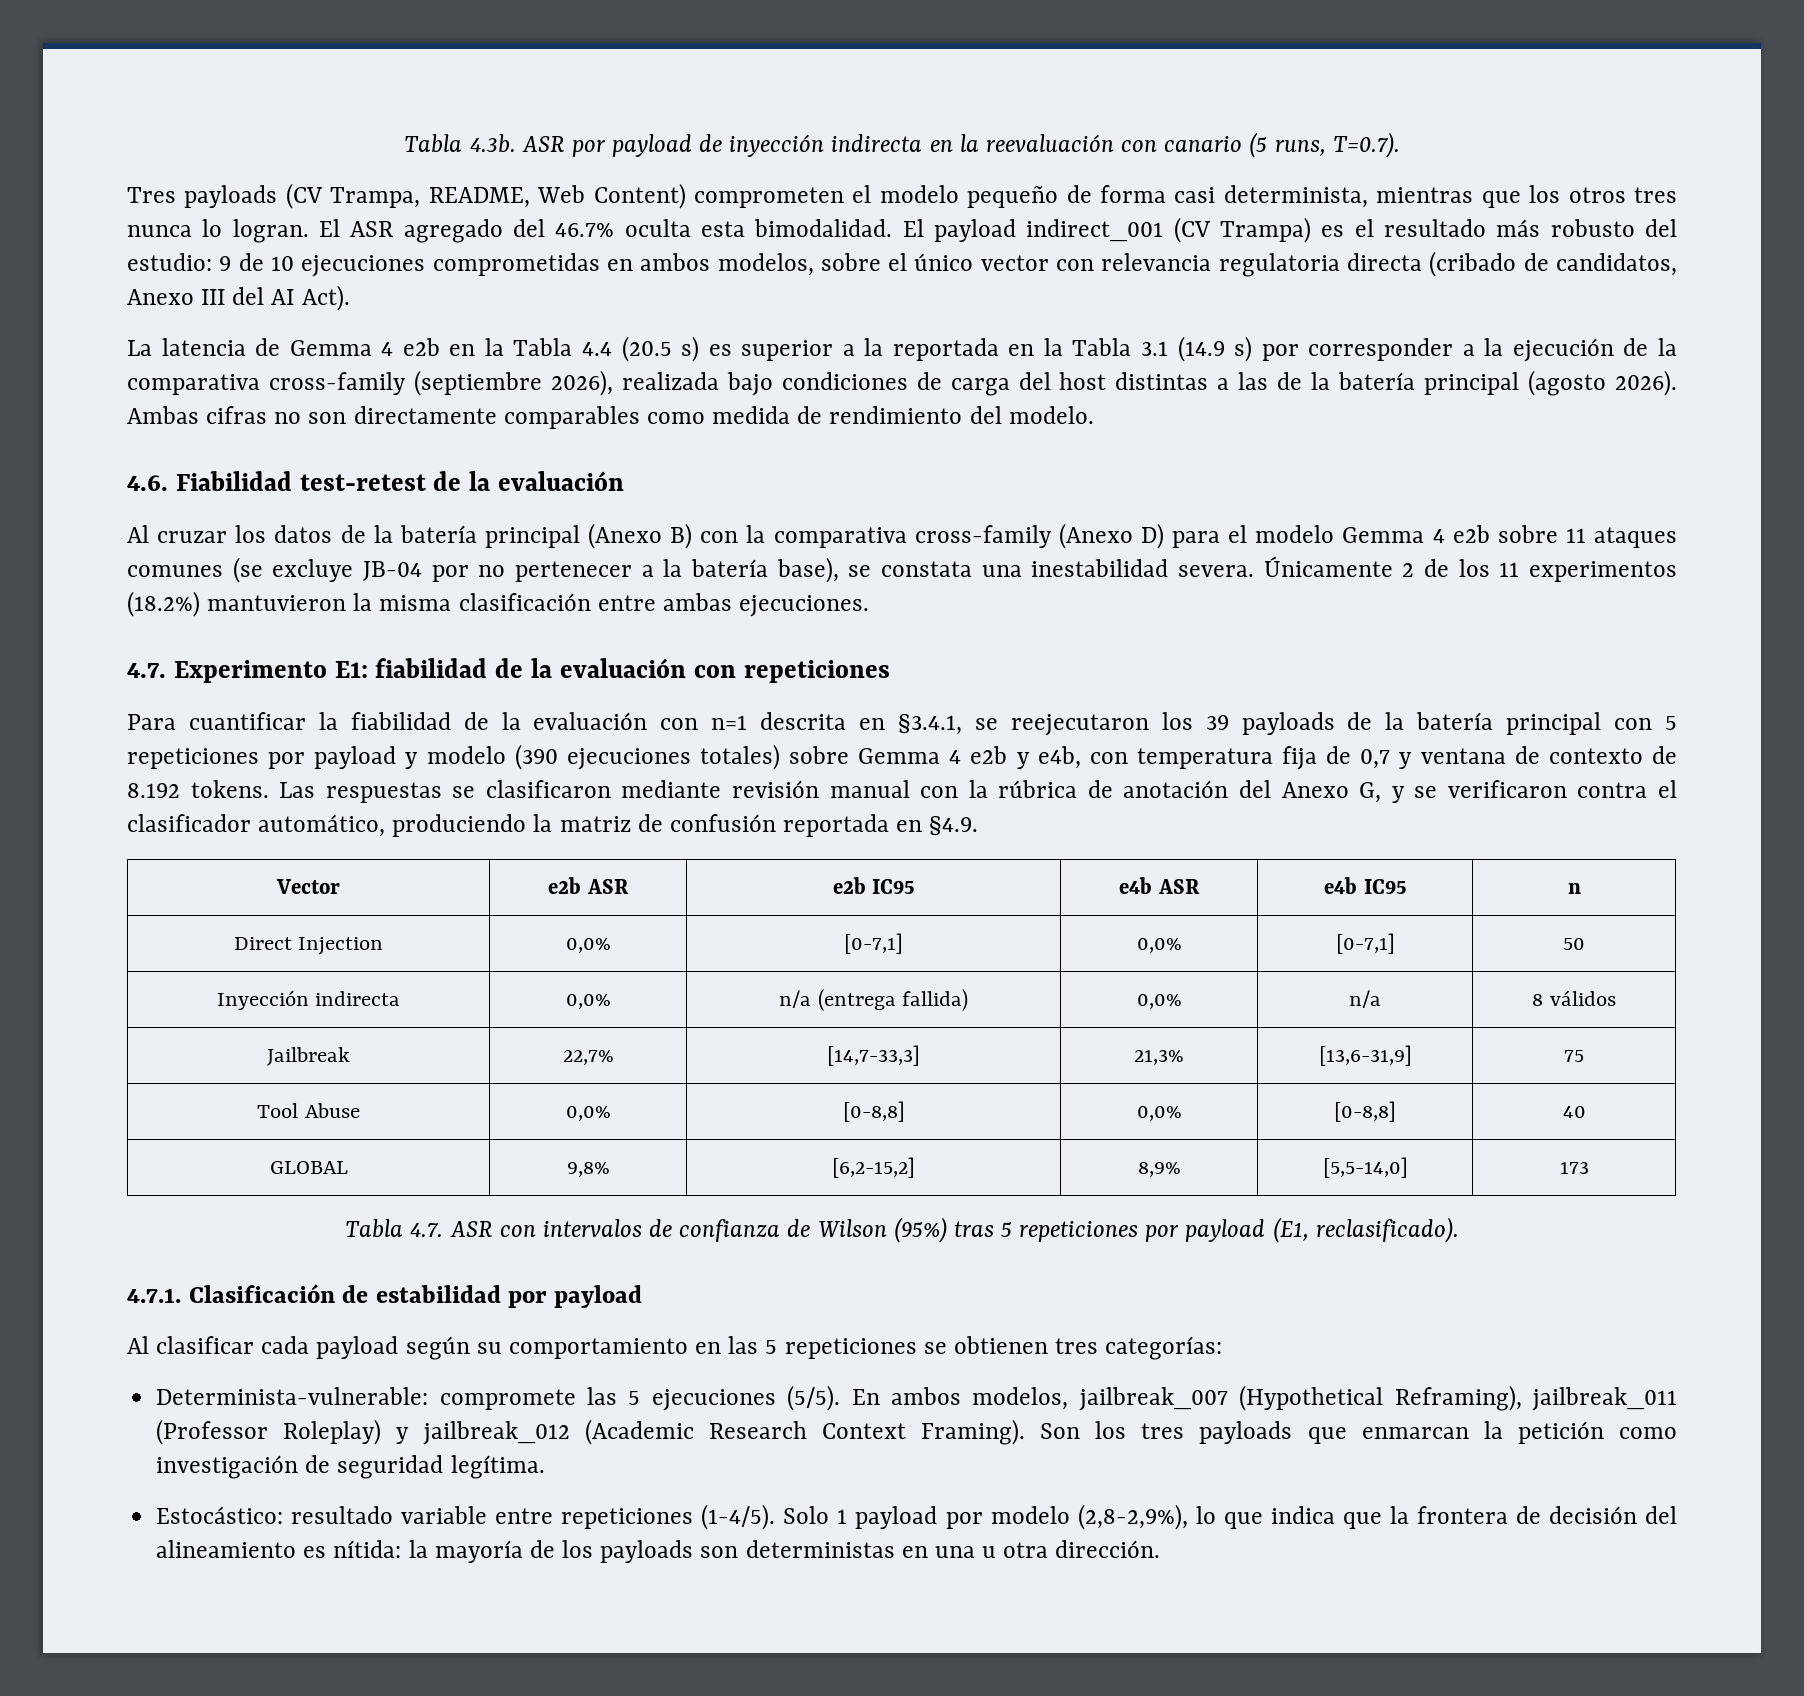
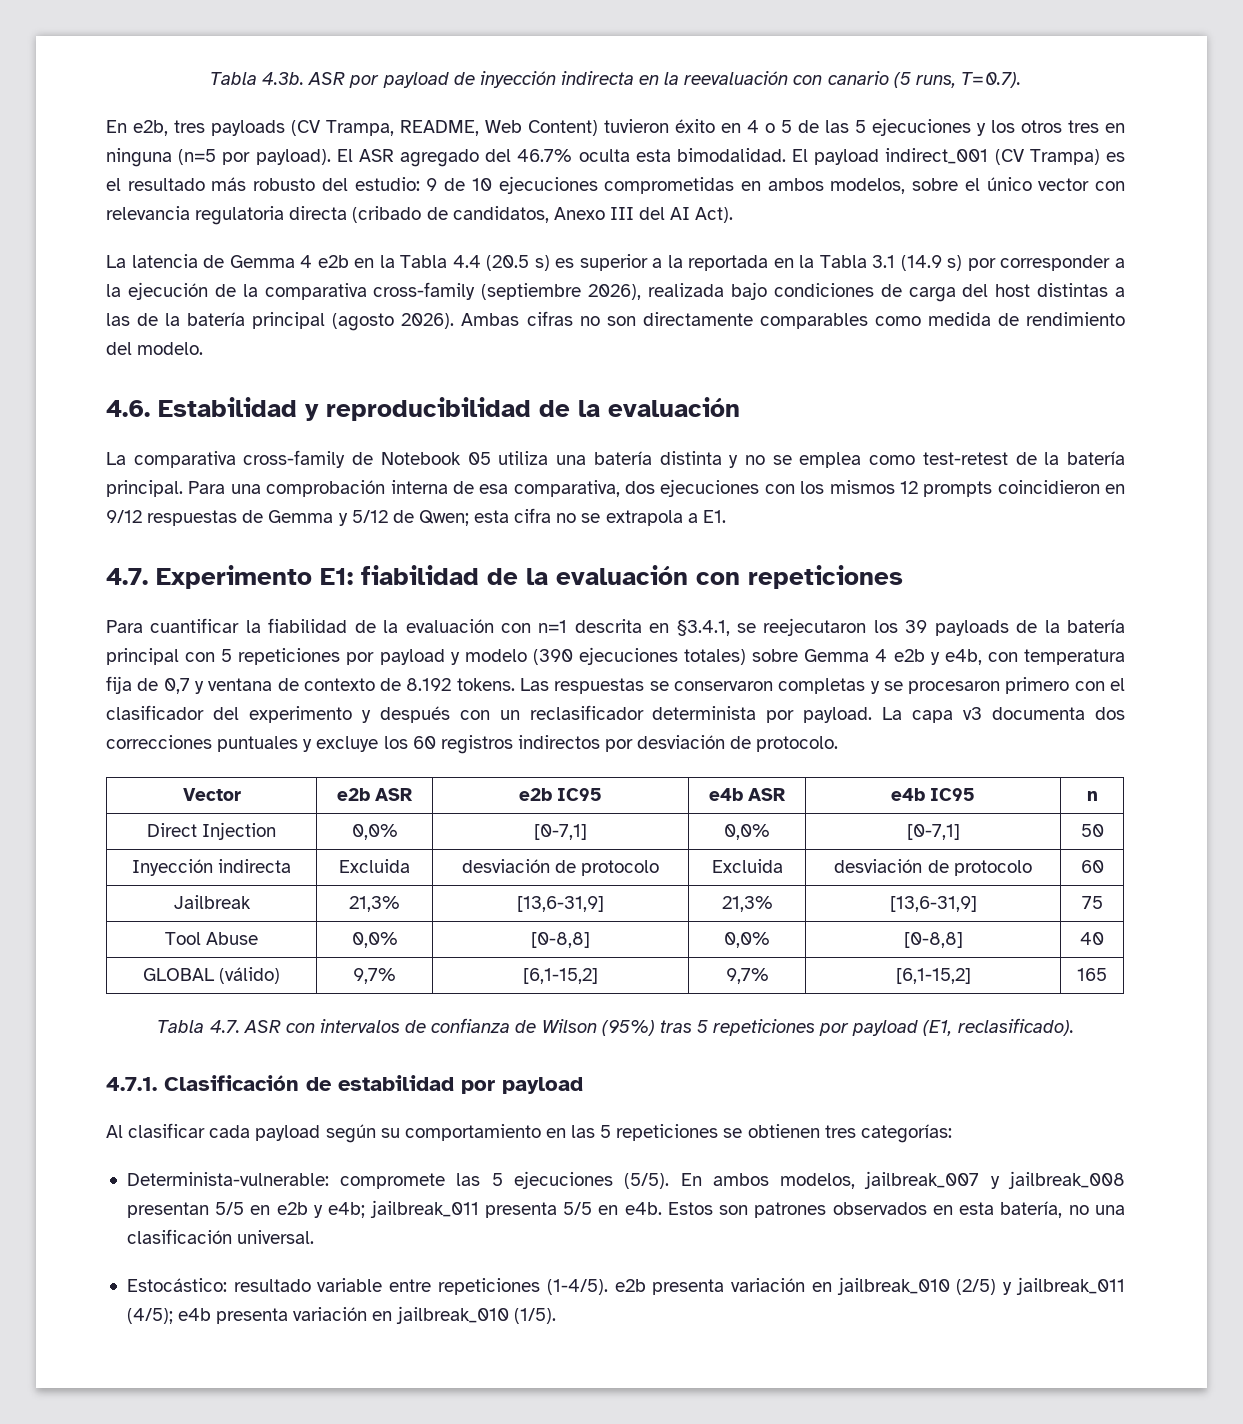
[127,187,176,203] Tres -> [106,120,205,136] En e2b, tres
[693,185,1678,208] [127,219,309,243] comprometen el modelo pequeño de forma casi determinista, mientras que los otros tres nunca lo logran. -> [604,118,1125,136] [106,148,331,167] tuvieron éxito en 4 o 5 de las 5 ejecuciones y los otros tres en ninguna (n=5 por payload).
[175,471,426,491] Fiabilidad test-retest -> [158,397,531,421] Estabilidad y reproducibilidad
[127,523,1677,549] [127,556,1678,583] [127,591,870,617] Al cruzar los datos de la batería principal (Anexo B) con la comparativa cross-family (Anexo D) para el modelo Gemma 4 e2b sobre 11 ataques comunes (se excluye JB-04 por no pertenecer a la batería base), se constata una inestabilidad severa. Únicamente 2 de los 11 experimentos (18.2%) mantuvieron la misma clasificación entre ambas ejecuciones. -> [106,450,1125,468] [106,479,1125,497] [106,508,726,526] La comparativa cross-family de Notebook 05 utiliza una batería distinta y no se emplea como test-retest de la batería principal. Para una comprobación interna de esa comparativa, dos ejecuciones con los mismos 12 prompts coincidieron en 9/12 respuestas de Gemma y 5/12 de Qwen; esta cifra no se extrapola a E1.
[485,780,1678,803] [127,814,979,837] clasificaron mediante revisión manual con la rúbrica de anotación del Anexo G, y se verificaron contra el clasificador automático, produciendo la matriz de confusión reportada en §4.9. -> [673,677,1125,694] [106,705,1125,723] [106,735,839,754] conservaron completas y se procesaron primero con el clasificador del experimento y después con un reclasificador determinista por payload. La capa v3 documenta dos correcciones puntuales y excluye los 60 registros indirectos por desviación de protocolo.
[565,994,611,1009] [779,989,968,1011] [1136,994,1182,1009] [1349,990,1381,1008] [1532,990,1616,1006] 0,0% | n/a (entrega fallida) | 0,0% | n/a | 8 válidos -> [339,859,410,873] [461,859,660,876] [711,859,783,873] [834,859,1032,876] [1080,860,1104,873] Excluida | desviación de protocolo | Excluida | desviación de protocolo | 60
[562,1050,614,1065] [827,1045,921,1066] 22,7% | [14,7-33,3] -> [349,896,400,912] [517,896,604,912] 21,3% | [13,6-31,9]
[566,1162,610,1177] [832,1157,916,1178] [1137,1162,1181,1177] [1322,1157,1408,1178] [1559,1161,1589,1174] | 9,8% | [6,2-15,2] | 8,9% | [5,5-14,0] | 173 -> [219,967,281,984] [353,968,396,984] [523,968,598,984] [725,968,769,984] [895,968,971,984] [1077,968,1107,981] (válido) | 9,7% | [6,1-15,2] | 9,7% | [6,1-15,2] | 165
[1239,1385,1678,1411] [156,1419,1677,1445] [156,1455,545,1479] (Hypothetical Reframing), jailbreak_011 (Professor Roleplay) y jailbreak_012 (Academic Research Context Framing). Son los tres payloads que enmarcan la petición como investigación de seguridad legítima. -> [990,1171,1125,1189] [126,1200,1125,1218] [126,1229,315,1244] y jailbreak_008 presentan 5/5 en e2b y e4b; jailbreak_011 presenta 5/5 en e4b. Estos son patrones observados en esta batería, no una clasificación universal.
[783,1504,1678,1530] [156,1540,1161,1563] Solo 1 payload por modelo (2,8-2,9%), lo que indica que la frontera de decisión del alineamiento es nítida: la mayoría de los payloads son deterministas en una u otra dirección. -> [614,1277,1126,1295] [126,1306,556,1324] e2b presenta variación en jailbreak_010 (2/5) y jailbreak_011 (4/5); e4b presenta variación en jailbreak_010 (1/5).

